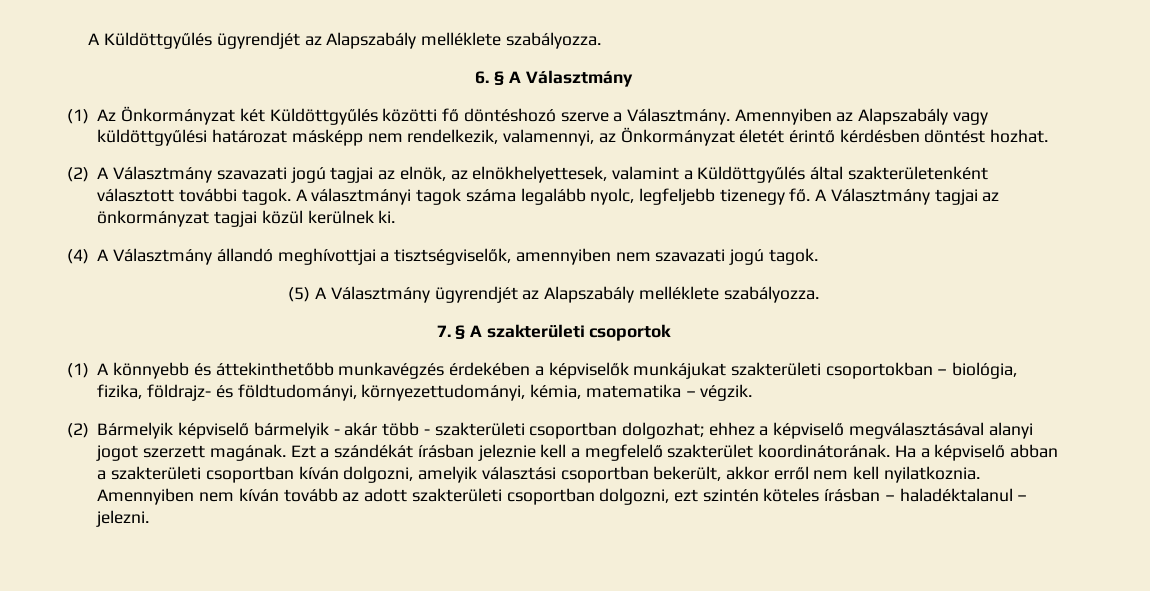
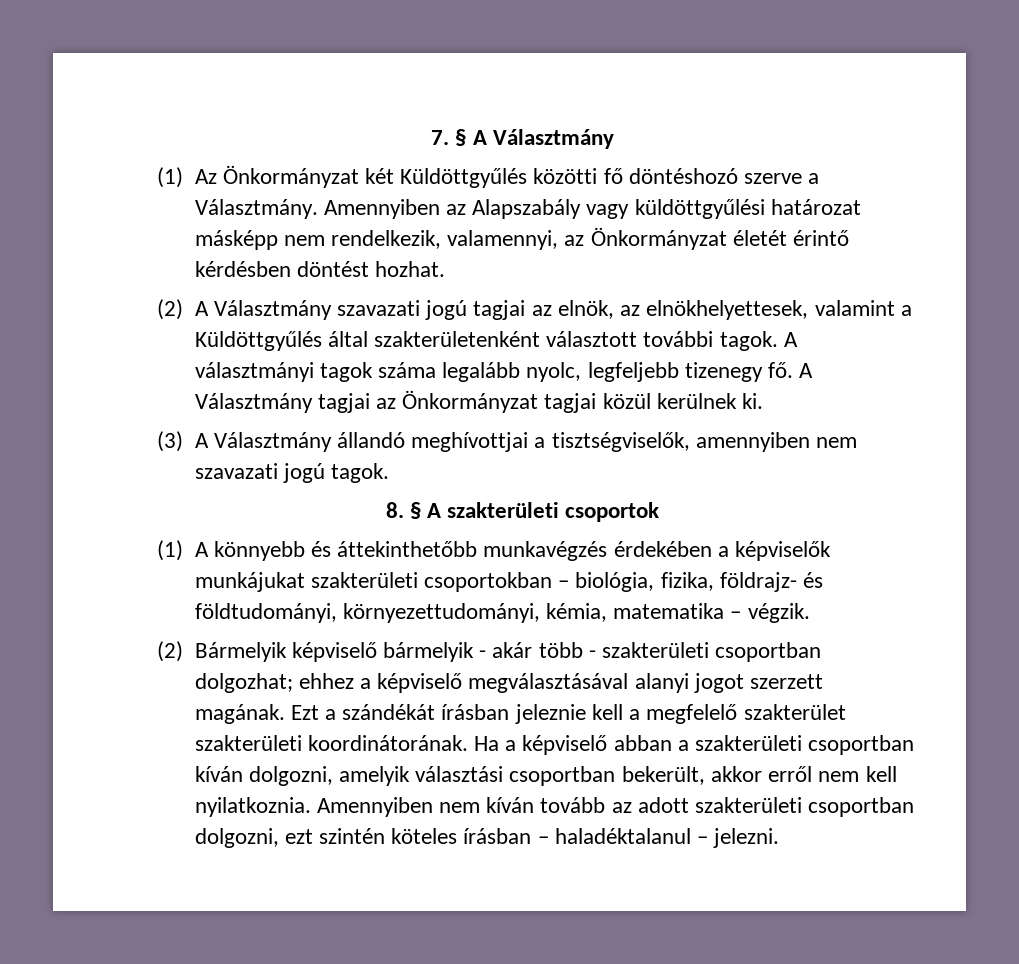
[88,32,601,49] [475,71,490,84] A Küldöttgyűlés ügyrendjét az Alapszabály melléklete szabályozza. // 6. -> [431,130,450,145] 7.
[97,210,210,227] önkormányzat -> [402,390,539,413] Önkormányzat
[66,249,89,264] (4) -> [157,431,184,452] (3)
[288,286,819,303] [436,325,451,337] (5) A Választmány ügyrendjét az Alapszabály melléklete szabályozza. // 7. -> [385,502,404,518] 8.
(754, 451) none -> [194,735,302,751] szakterületi

